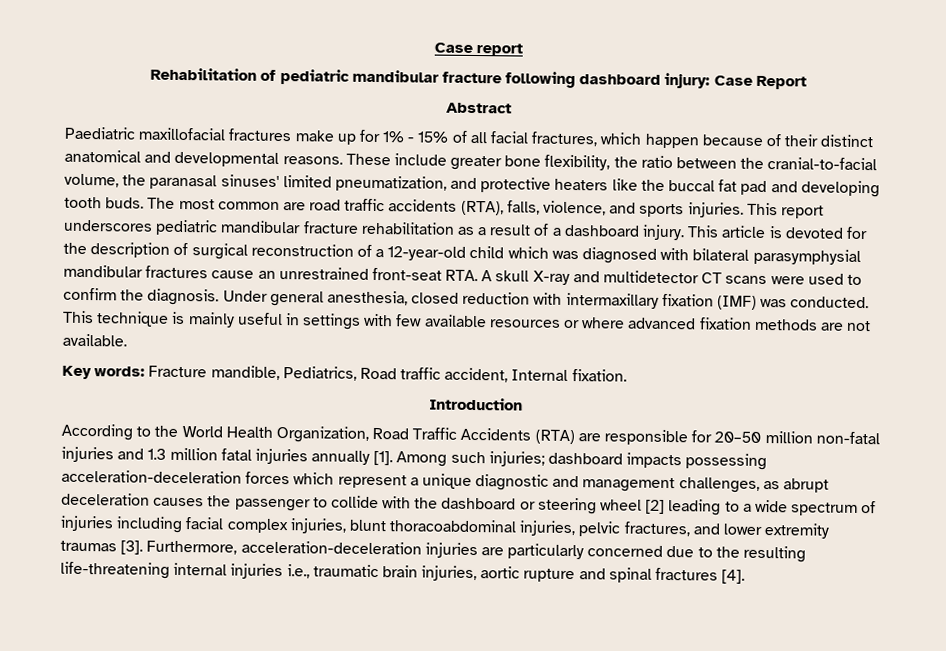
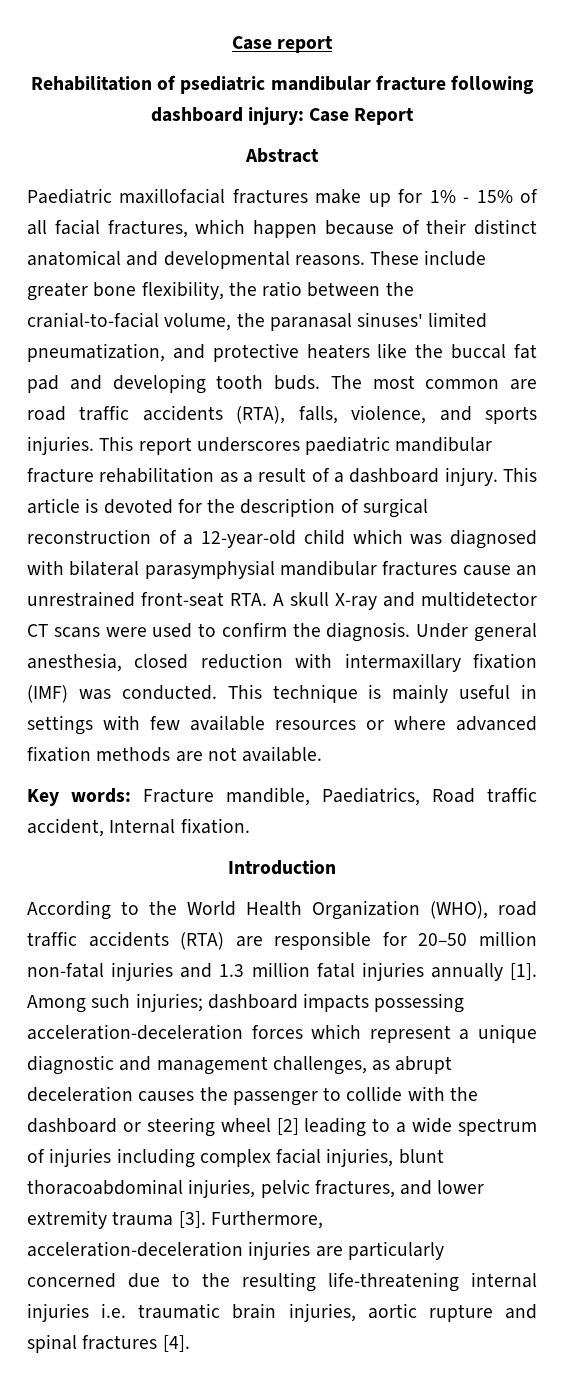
[279,68,350,85] pediatric -> [180,76,266,94] psediatric
[155,219,219,236] pediatric -> [305,436,391,455] paediatric
[282,366,357,381] Pediatrics, -> [322,787,420,806] Paediatrics,
[275,425,532,443] Organization, Road Traffic Accidents -> [312,900,537,920] [27,931,169,947] Organization (WHO), road traffic accidents
[185,517,288,534] facial complex -> [199,1148,322,1167] complex facial
[60,540,117,552] traumas -> [112,1211,174,1226] trauma
[286,564,310,579] i.e., -> [101,1303,127,1318] i.e.

